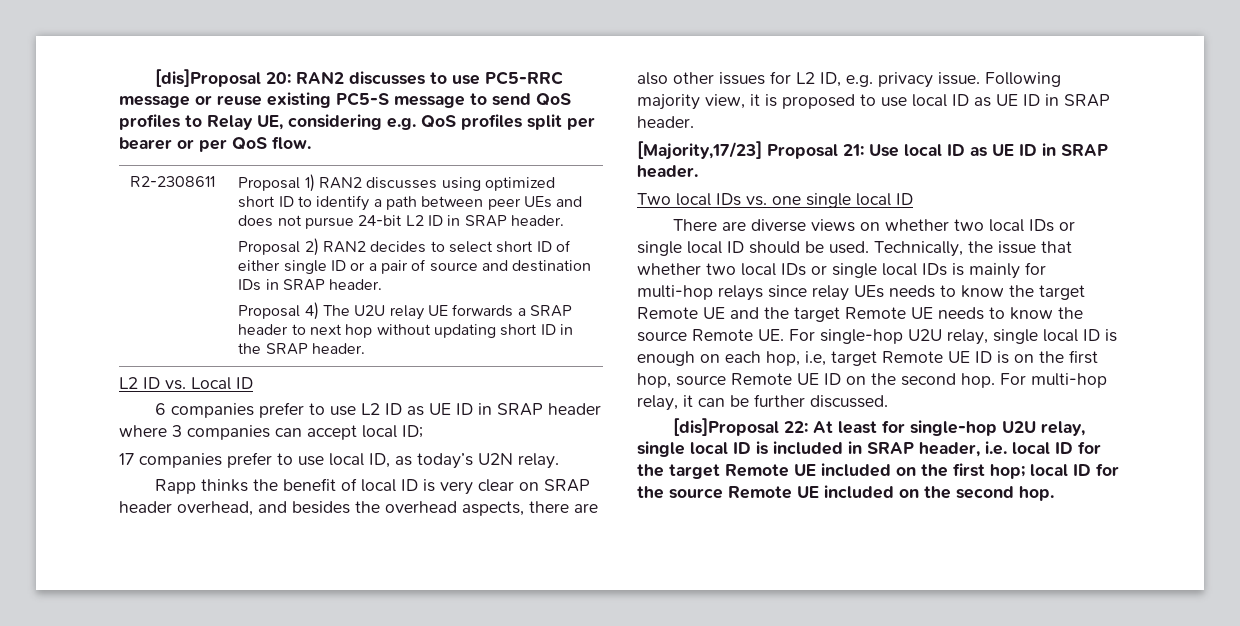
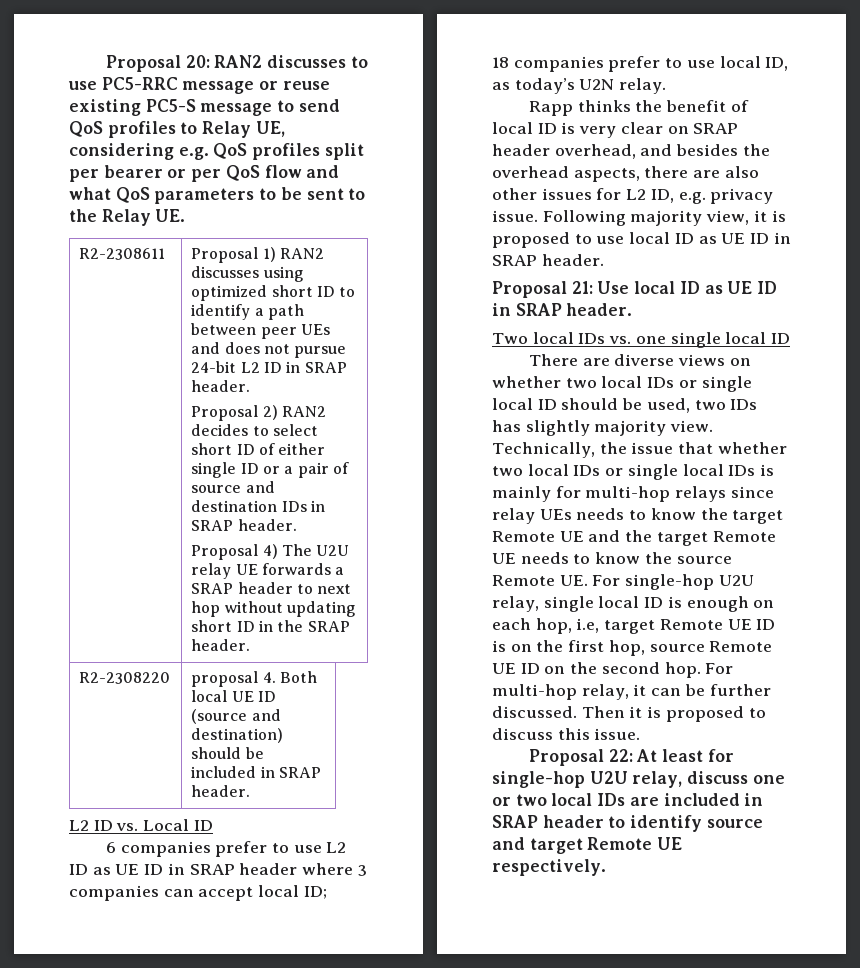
[154,69,261,87] [dis]Proposal -> [105,55,181,72] Proposal
[272,136,311,149] flow. -> [264,165,340,178] [69,187,366,204] [69,209,186,226] flow and what QoS parameters to be sent to the Relay UE.
(365, 348) none -> [79,672,171,684] [191,671,318,687] [191,690,277,702] [191,709,281,724] [191,728,284,743] [191,747,264,759] [191,766,322,778] [191,785,251,797] // R2-2308220 | proposal 4. Both local UE ID (source and destination) should be included in SRAP header.
[119,453,134,465] 17 -> [492,57,509,68] 18
[637,141,762,160] [Majority,17/23] -> (604, 260) none
[829,241,869,254] used. -> [646,398,758,413] [492,420,714,436] used, two IDs has slightly majority view.
[672,418,779,436] // [dis]Proposal -> [581,706,766,722] [492,728,641,740] [528,749,604,766] Then it is proposed to discuss this issue. // Proposal
[637,441,1101,457] [637,463,1119,479] [637,485,1054,501] single local ID is included in SRAP header, i.e. local ID for the target Remote UE included on the first hop; local ID for the source Remote UE included on the second hop. -> [687,771,785,784] [492,793,764,806] [492,815,763,832] [492,837,683,854] [492,859,606,876] discuss one or two local IDs are included in SRAP header to identify source and target Remote UE respectively.

